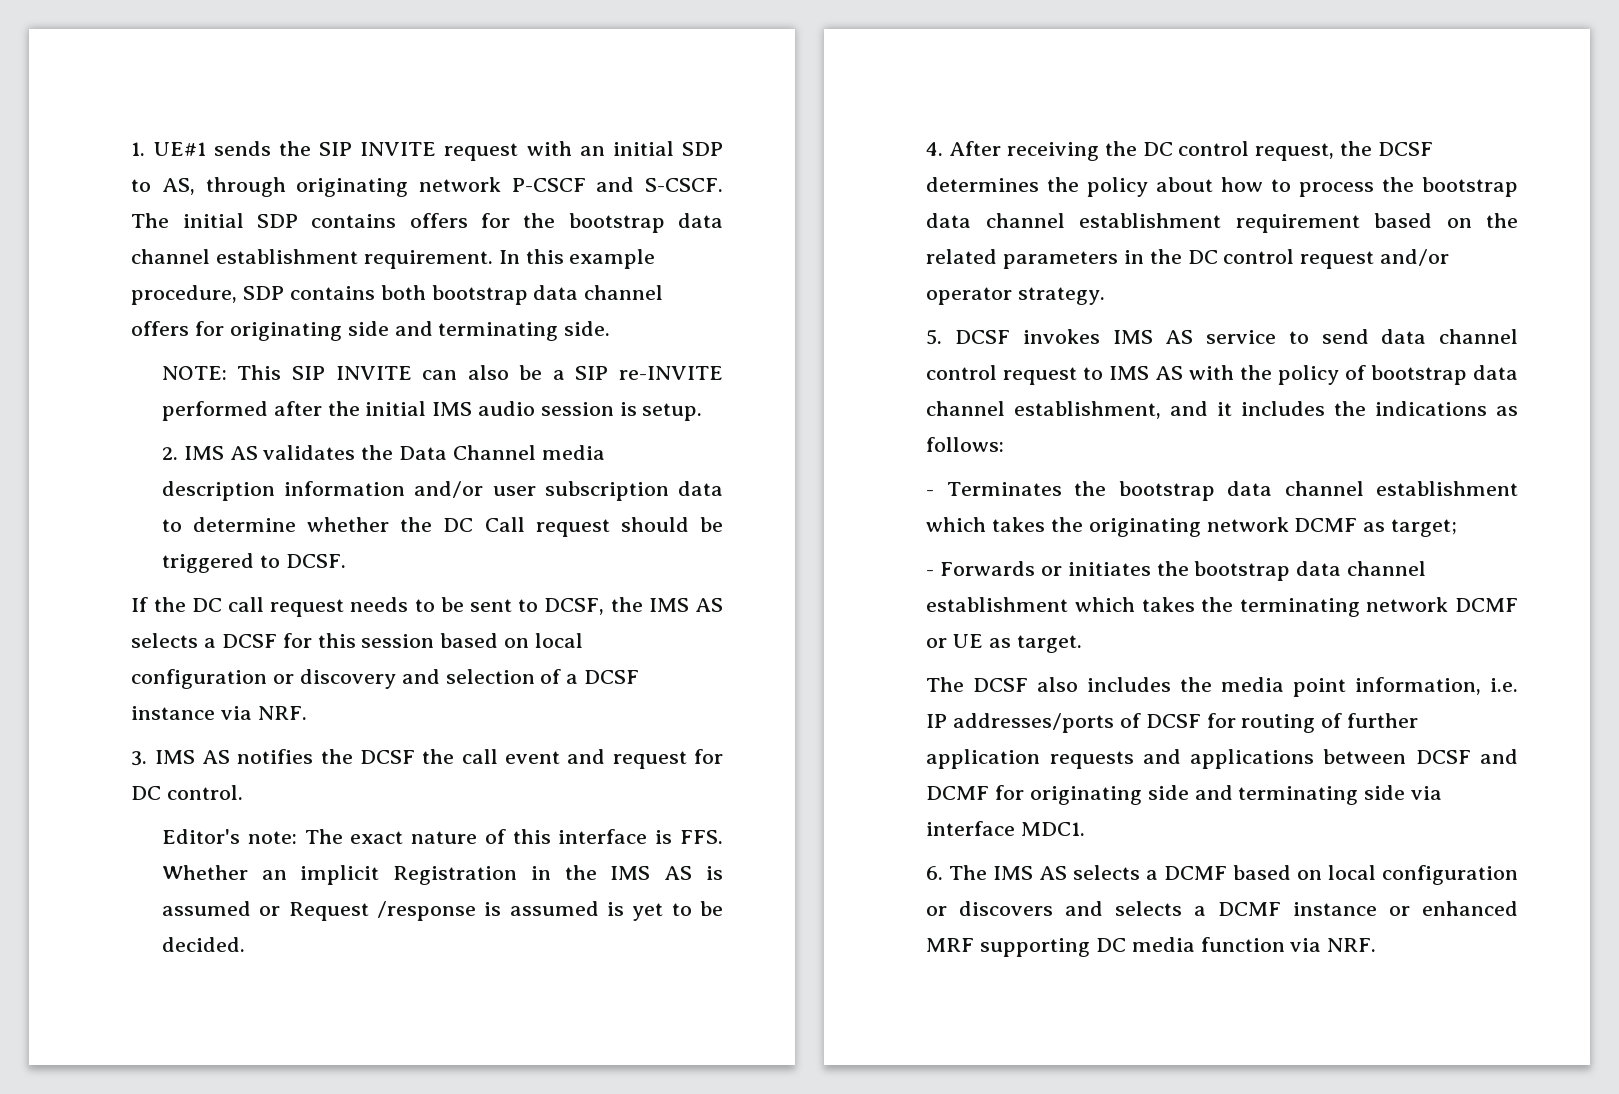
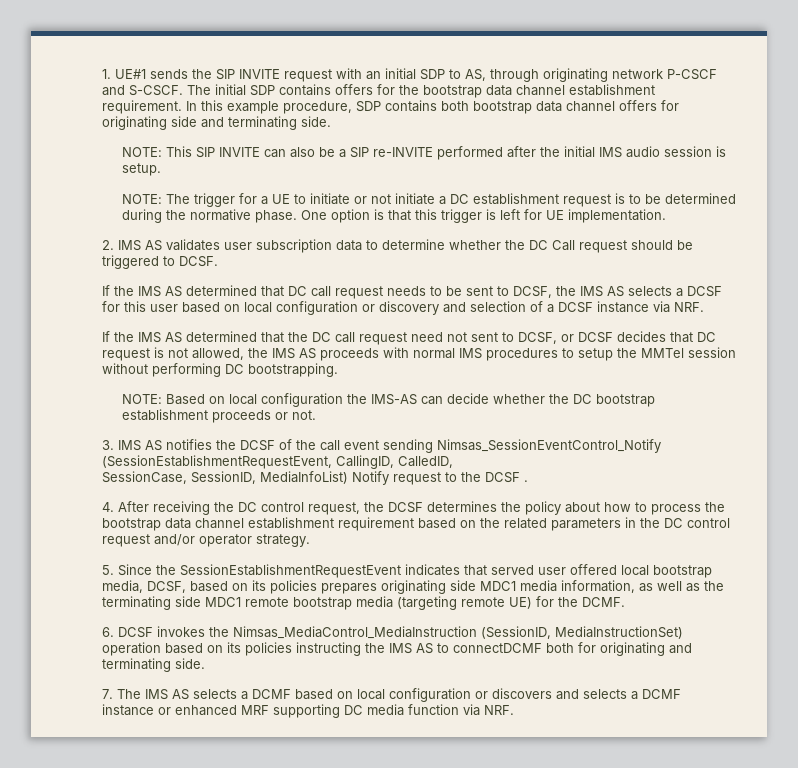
[161,445,605,460] [161,481,484,501] 2. IMS AS validates the Data Channel media description information and/or -> [122,193,737,207] [122,209,667,223] [102,239,221,251] NOTE: The trigger for a UE to initiate or not initiate a DC establishment request is to be determined during the normative phase. One option is that this trigger is left for UE implementation. // 2. IMS AS validates
(186, 604) none -> [138,285,285,297] IMS AS determined that
[361,634,435,648] session -> [150,304,179,312] user
(308, 713) none -> [102,331,717,345] [102,347,737,361] [102,363,339,377] [122,393,656,407] [122,409,317,423] // If the IMS AS determined that the DC call request need not sent to DCSF, or DCSF decides that DC request is not allowed, the IMS AS proceeds with normal IMS procedures to setup the MMTel session without performing DC bootstrapping. // NOTE: Based on local configuration the IMS-AS can decide whether the DC bootstrap establishment proceeds or not.
(416, 757) none -> [279,439,293,450] of
[567,749,723,769] [131,785,244,800] [161,829,723,844] [161,865,723,885] [161,901,723,921] [161,937,245,952] and request for DC control. // Editor's note: The exact nature of this interface is FFS. Whether an implicit Registration in the IMS AS is assumed or Request /response is assumed is yet to be decided. -> [383,439,662,453] [102,455,454,469] [102,471,529,485] sending Nimsas_SessionEventControl_Notify (SessionEstablishmentRequestEvent, CallingID, CalledID, // SessionCase, SessionID, MediaInfoList) Notify request to the DCSF .
[955,329,1518,344] [926,365,1518,385] [926,401,1518,419] [926,437,1005,452] [926,481,1518,501] [926,517,1458,537] [926,561,1427,581] [926,597,1518,617] [926,634,1082,653] [926,677,1518,697] [926,713,1419,733] [926,749,1518,769] [926,785,1443,805] [926,821,1086,836] [926,866,944,880] DCSF invokes IMS AS service to send data channel control request to IMS AS with the policy of bootstrap data channel establishment, and it includes the indications as follows: // - Terminates the bootstrap data channel establishment which takes the originating network DCMF as target; // - Forwards or initiates the bootstrap data channel establishment which takes the terminating network DCMF or UE as target. // The DCSF also includes the media point information, i.e. IP addresses/ports of DCSF for routing of further application requests and applications between DCSF and DCMF for originating side and terminating side via interface MDC1. // 6. -> [118,564,713,578] [102,580,725,594] [102,596,626,610] [102,626,684,639] [102,642,693,656] [102,658,206,672] [102,689,114,699] Since the SessionEstablishmentRequestEvent indicates that served user offered local bootstrap media, DCSF, based on its policies prepares originating side MDC1 media information, as well as the terminating side MDC1 remote bootstrap media (targeting remote UE) for the DCMF. // 6. DCSF invokes the Nimsas_MediaControl_MediaInstruction (SessionID, MediaInstructionSet) operation based on its policies instructing the IMS AS to connectDCMF both for originating and terminating side. // 7.

